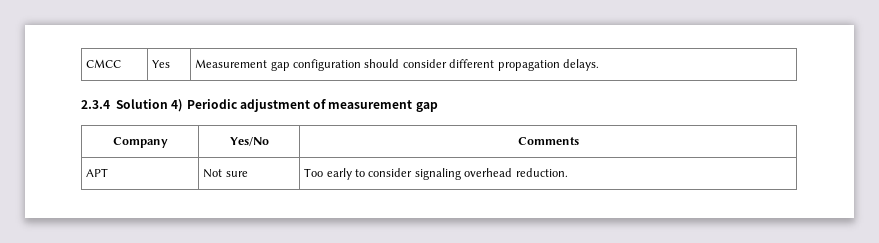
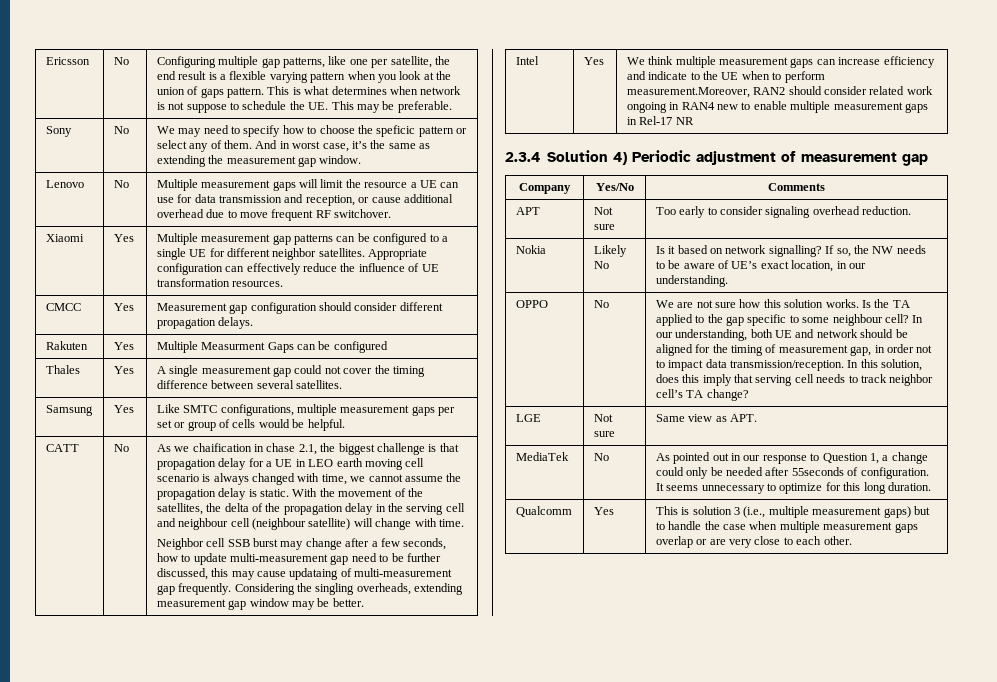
(86, 63) none -> [45,57,90,65] [113,57,129,65] [156,56,450,68] [156,71,452,83] [156,86,462,98] [156,101,452,113] [45,126,72,137] [113,126,129,134] [156,125,468,137] [156,140,431,152] [156,155,362,167] [45,180,84,188] [113,180,129,188] [156,179,460,191] [156,194,453,206] [156,209,392,221] [45,234,84,242] [113,234,134,242] [156,233,448,245] [156,248,428,260] [156,263,439,275] [156,278,284,287] Ericsson | No | Configuring multiple gap patterns, like one per satellite, the end result is a flexible varying pattern when you look at the union of gaps pattern. This is what determines when network is not suppose to schedule the UE. This may be preferable. // Sony | No | We may need to specify how to choose the speficic pattern or select any of them. And in worst case, it’s the same as extending the measurement gap window. // Lenovo | No | Multiple measurement gaps will limit the resource a UE can use for data transmission and reception, or cause additional overhead due to move frequent RF switchover. // Xiaomi | Yes | Multiple measurement gap patterns can be configured to a single UE for different neighbor satellites. Appropriate configuration can effectively reduce the influence of UE transformation resources. //
(599, 65) none -> [45,341,88,350] [113,342,134,350] [156,341,388,353] [45,365,80,374] [113,366,134,374] [156,365,425,377] [156,380,343,389] [45,405,93,416] [113,405,134,413] [156,404,456,416] [156,419,345,431] [45,444,79,452] [113,444,129,452] [156,443,459,455] [156,458,425,470] [156,473,462,485] [156,488,423,500] [156,503,465,515] [156,518,464,530] [156,538,447,550] [156,553,441,565] [156,568,453,580] [156,583,464,595] [156,598,364,610] [515,56,539,65] [583,57,604,65] [626,56,935,68] [626,71,825,83] [626,86,933,98] [626,101,928,113] [626,116,694,125] // Rakuten | Yes | Multiple Measurment Gaps can be configured // Thales | Yes | A single measurement gap could not cover the timing difference between several satellites. // Samsung | Yes | Like SMTC configurations, multiple measurement gaps per set or group of cells would be helpful. // CATT | No | As we chaification in chase 2.1, the biggest challenge is that propagation delay for a UE in LEO earth moving cell scenario is always changed with time, we cannot assume the propagation delay is static. With the movement of the satellites, the delta of the propagation delay in the serving cell and neighbour cell (neighbour satellite) will change with time. // Neighbor cell SSB burst may change after a few seconds, how to update multi-measurement gap need to be further discussed, this may cause updataing of multi-measurement gap frequently. Considering the singling overheads, extending measurement gap window may be better. // Intel | Yes | We think multiple measurement gaps can increase efficiency and indicate to the UE when to perform measurement.Moreover, RAN2 should consider related work ongoing in RAN4 new to enable multiple measurement gaps in Rel-17 NR
(568, 172) none -> [515,245,546,254] [593,245,627,257] [593,261,609,269] [655,245,926,257] [655,260,866,272] [655,275,728,287] [515,300,548,308] [593,300,609,308] [655,299,910,308] [655,314,924,326] [655,329,908,341] [655,344,933,356] [655,359,923,371] [655,374,934,386] [655,389,749,401] [515,414,541,422] [593,414,613,422] [593,431,615,437] [655,414,758,422] [515,452,569,461] [593,453,609,461] [655,452,928,464] [655,467,929,479] [655,482,931,494] [515,506,572,517] [593,507,614,515] [655,506,930,518] [655,521,918,533] [655,536,852,548] // Nokia | Likely No | Is it based on network signalling? If so, the NW needs to be aware of UE’s exact location, in our understanding. // OPPO | No | We are not sure how this solution works. Is the TA applied to the gap specific to some neighbour cell? In our understanding, both UE and network should be aligned for the timing of measurement gap, in order not to impact data transmission/reception. In this solution, does this imply that serving cell needs to track neighbor cell’s TA change? // LGE | Not sure | Same view as APT. // MediaTek | No | As pointed out in our response to Question 1, a change could only be needed after 55seconds of configuration. It seems unnecessary to optimize for this long duration. // Qualcomm | Yes | This is solution 3 (i.e., multiple measurement gaps) but to handle the case when multiple measurement gaps overlap or are very close to each other.

